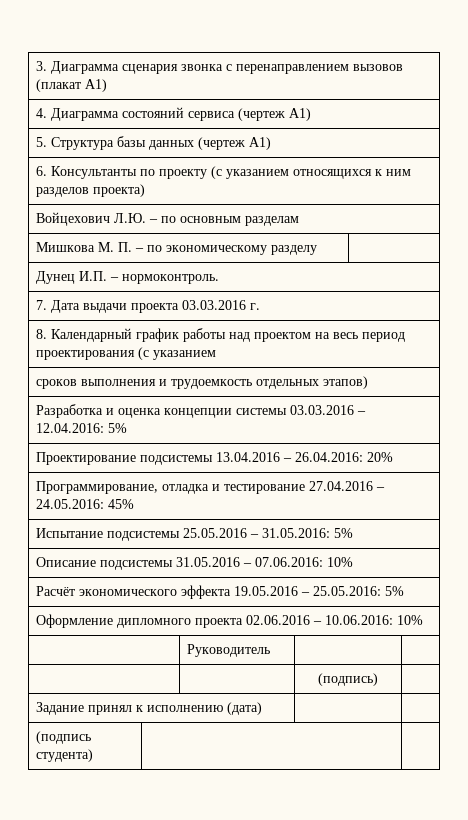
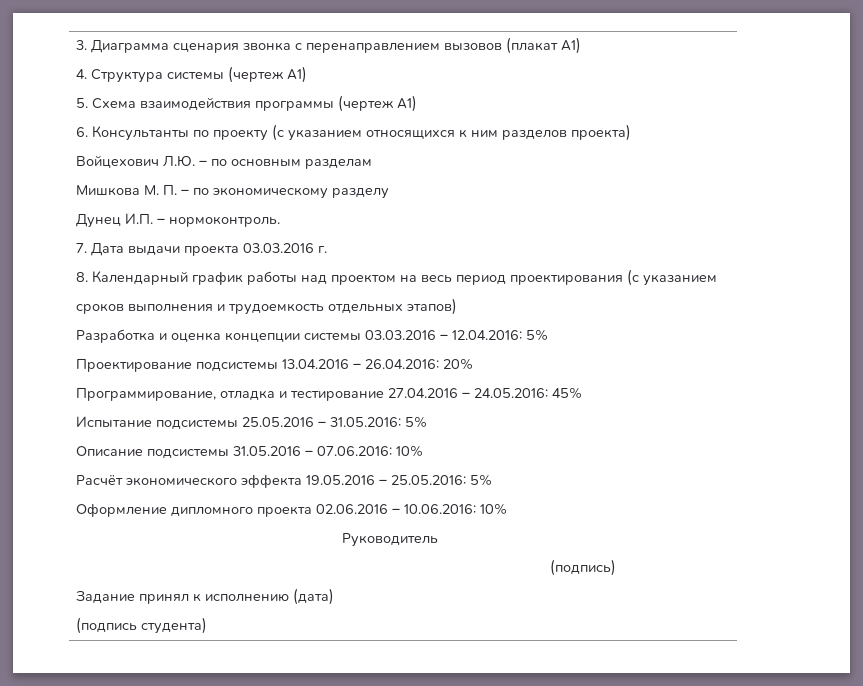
[50,107,235,121] Диаграмма состояний сервиса -> [90,69,224,83] Структура системы
[50,136,194,150] Структура базы данных -> [91,97,334,111] Схема взаимодействия программы

